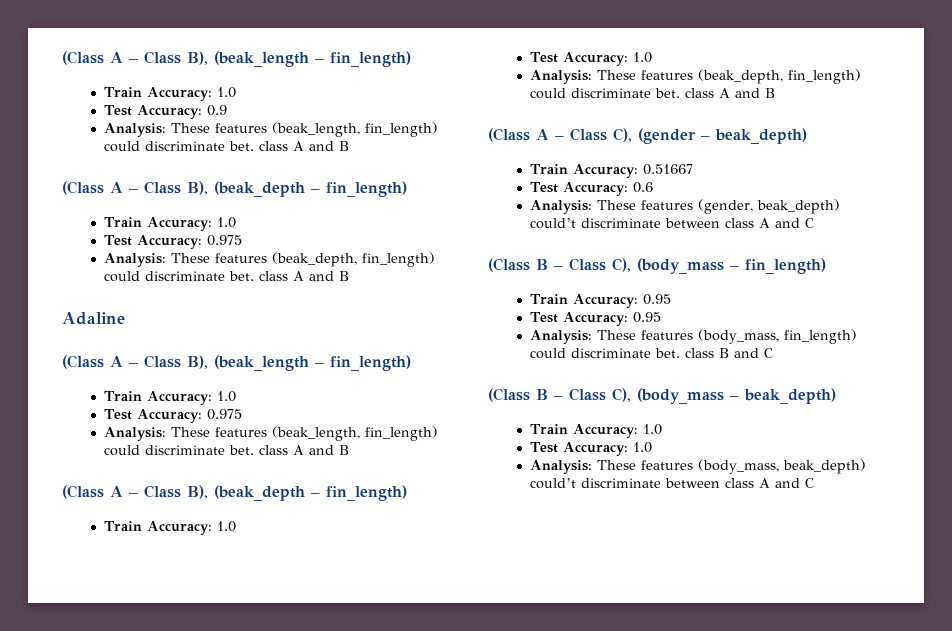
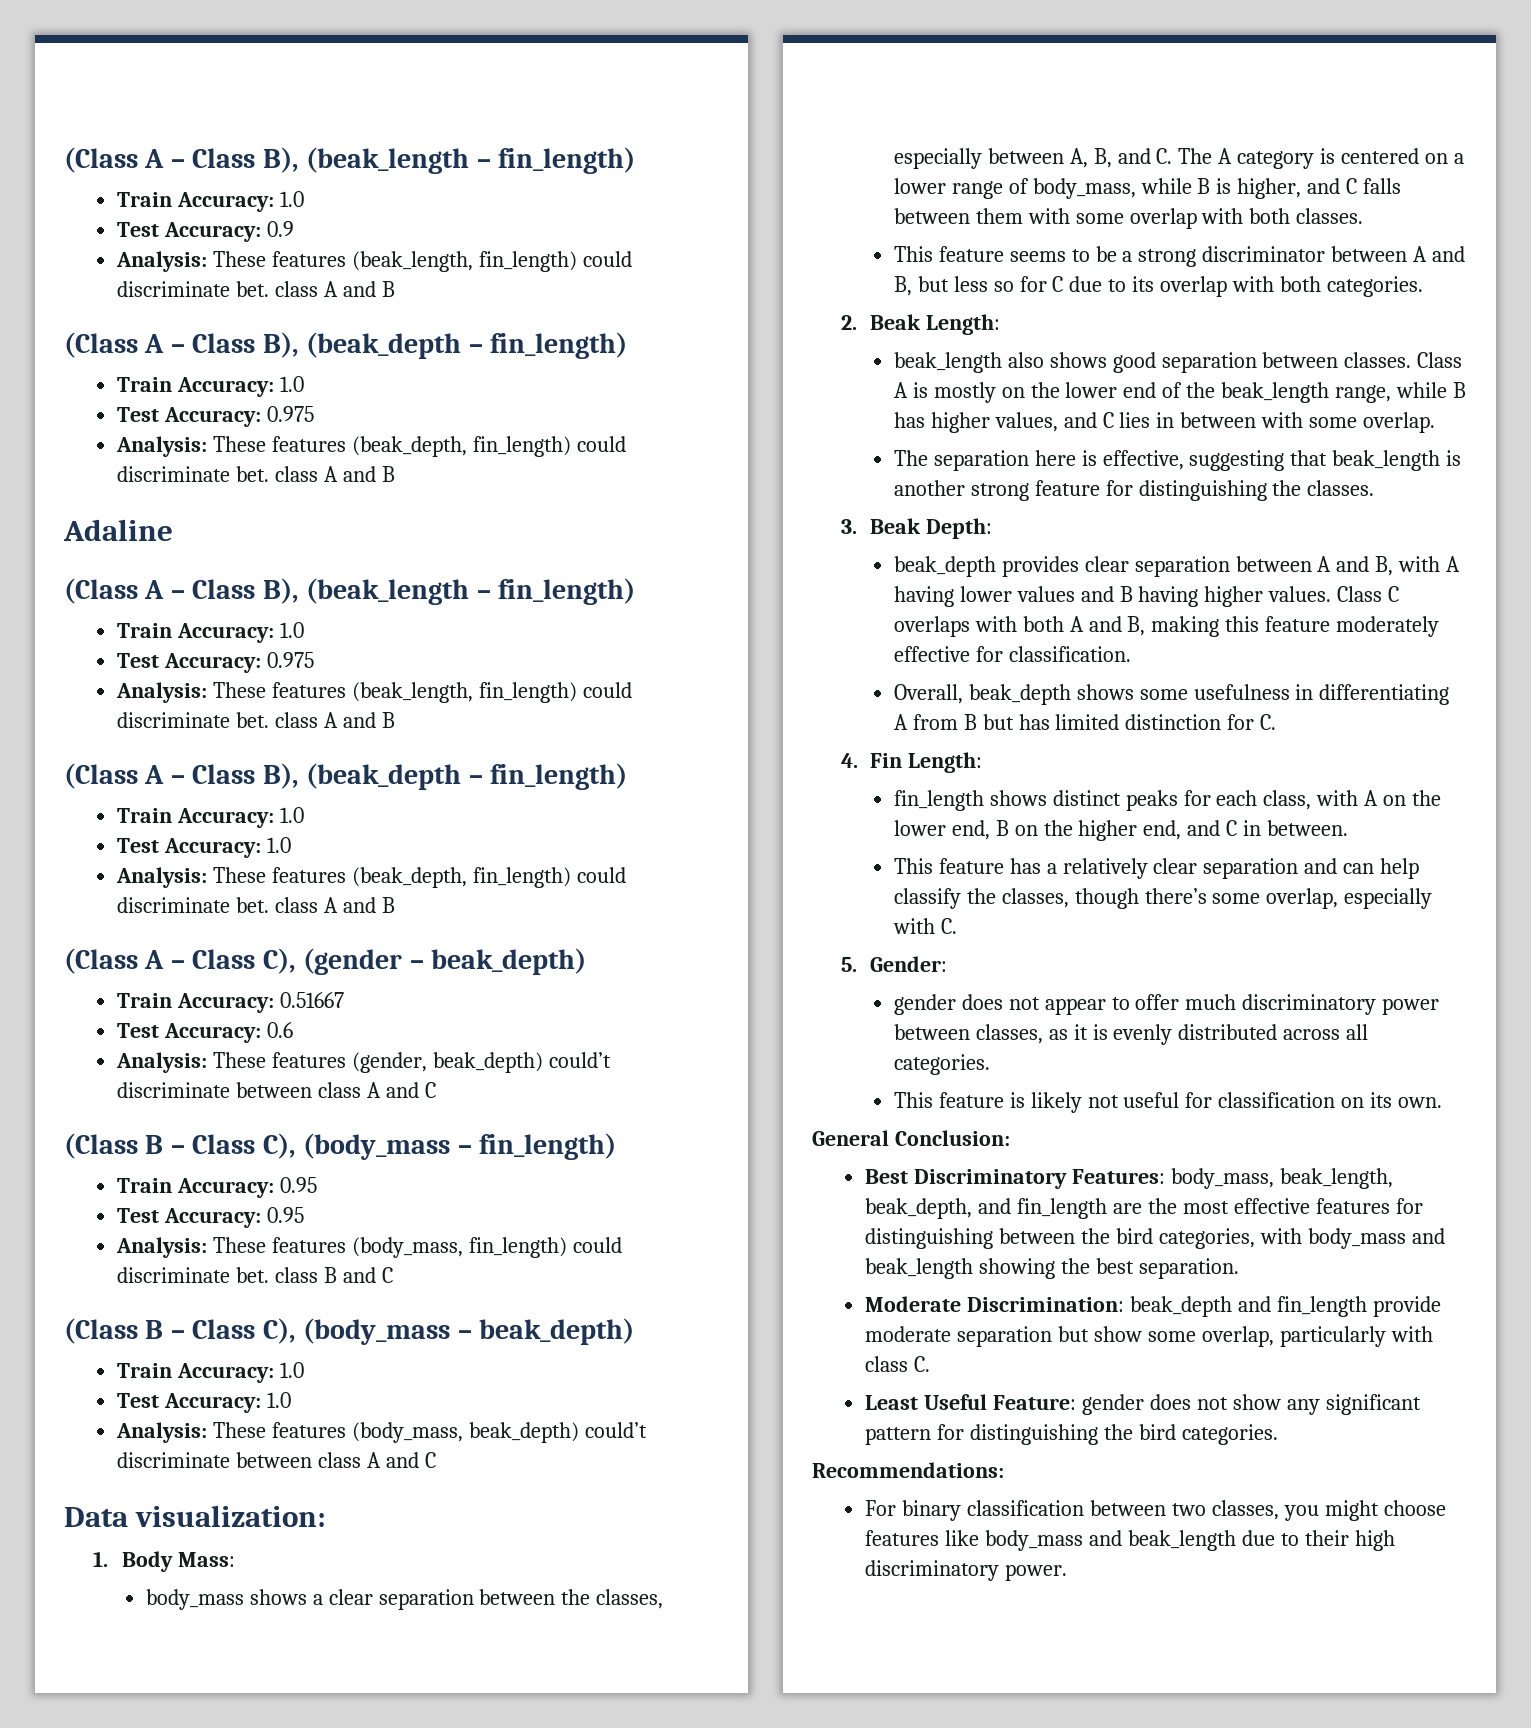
(815, 483) none -> [64,1505,327,1527] [92,1551,235,1572] [145,1589,664,1610] [893,148,1465,169] [893,178,1402,199] [893,208,1364,229] [893,246,1466,267] [893,276,1424,297] [840,314,1000,335] [893,352,1463,373] [893,382,1467,403] [893,412,1436,433] [893,450,1462,471] [893,480,1375,501] [840,518,992,539] [893,556,1461,577] [893,586,1400,607] [893,616,1440,637] [893,646,1131,662] [893,684,1450,705] [893,714,1277,730] [840,752,982,773] [893,790,1442,811] [893,820,1349,841] [893,858,1420,879] [893,888,1433,909] [892,918,957,934] [840,956,947,972] [893,994,1440,1015] [893,1024,1369,1045] [893,1054,990,1075] [893,1092,1443,1113] [812,1130,1010,1146] [864,1168,1393,1189] [864,1198,1423,1219] [864,1228,1445,1249] [864,1258,1239,1279] [864,1296,1441,1317] [864,1326,1433,1347] [864,1356,930,1372] [864,1394,1421,1415] [864,1424,1278,1445] [812,1462,1004,1478] [864,1500,1446,1521] [864,1530,1395,1551] [864,1560,1067,1581] // Data visualization: // 1. Body Mass: // body_mass shows a clear separation between the classes, especially between A, B, and C. The A category is centered on a lower range of body_mass, while B is higher, and C falls between them with some overlap with both classes. // This feature seems to be a strong discriminator between A and B, but less so for C due to its overlap with both categories. // 2. Beak Length: // beak_length also shows good separation between classes. Class A is mostly on the lower end of the beak_length range, while B has higher values, and C lies in between with some overlap. // The separation here is effective, suggesting that beak_length is another strong feature for distinguishing the classes. // 3. Beak Depth: // beak_depth provides clear separation between A and B, with A having lower values and B having higher values. Class C overlaps with both A and B, making this feature moderately effective for classification. // Overall, beak_depth shows some usefulness in differentiating A from B but has limited distinction for C. // 4. Fin Length: // fin_length shows distinct peaks for each class, with A on the lower end, B on the higher end, and C in between. // This feature has a relatively clear separation and can help classify the classes, though there’s some overlap, especially with C. // 5. Gender: // gender does not appear to offer much discriminatory power between classes, as it is evenly distributed across all categories. // This feature is likely not useful for classification on its own. // General Conclusion: // Best Discriminatory Features: body_mass, beak_length, beak_depth, and fin_length are the most effective features for distinguishing between the bird categories, with body_mass and beak_length showing the best separation. // Moderate Discrimination: beak_depth and fin_length provide moderate separation but show some overlap, particularly with class C. // Least Useful Feature: gender does not show any significant pattern for distinguishing the bird categories. // Recommendations: // For binary classification between two classes, you might choose features like body_mass and beak_length due to their high discriminatory power.

